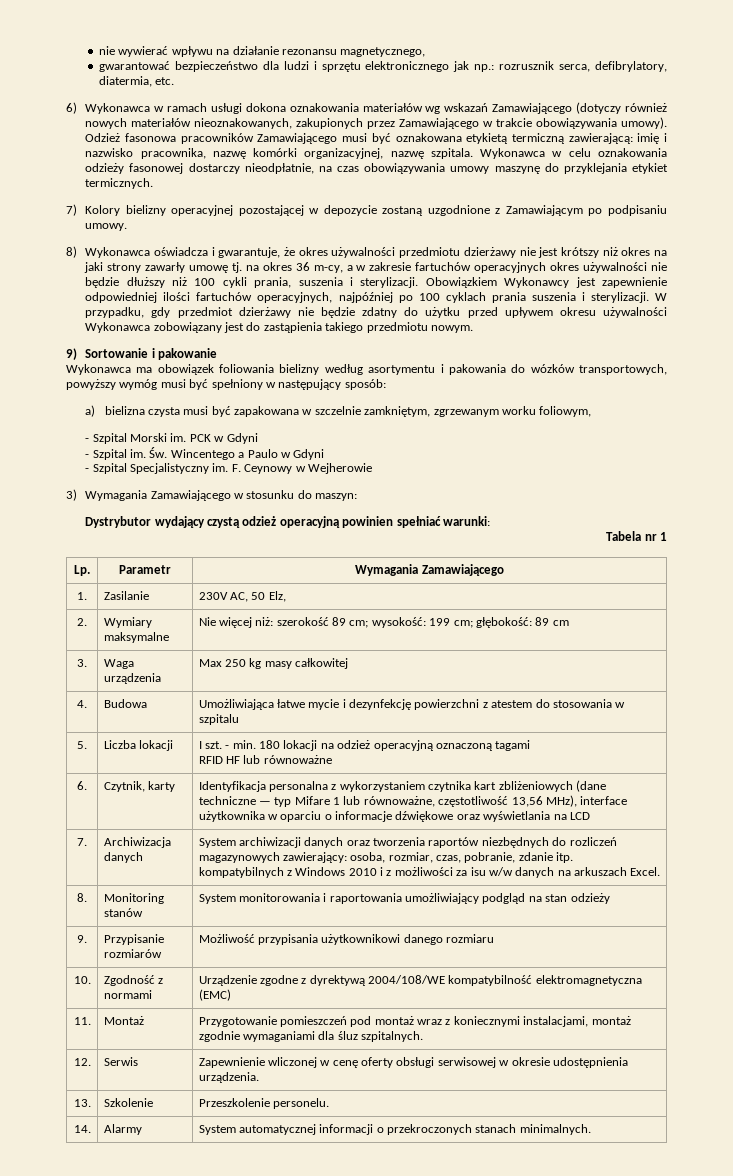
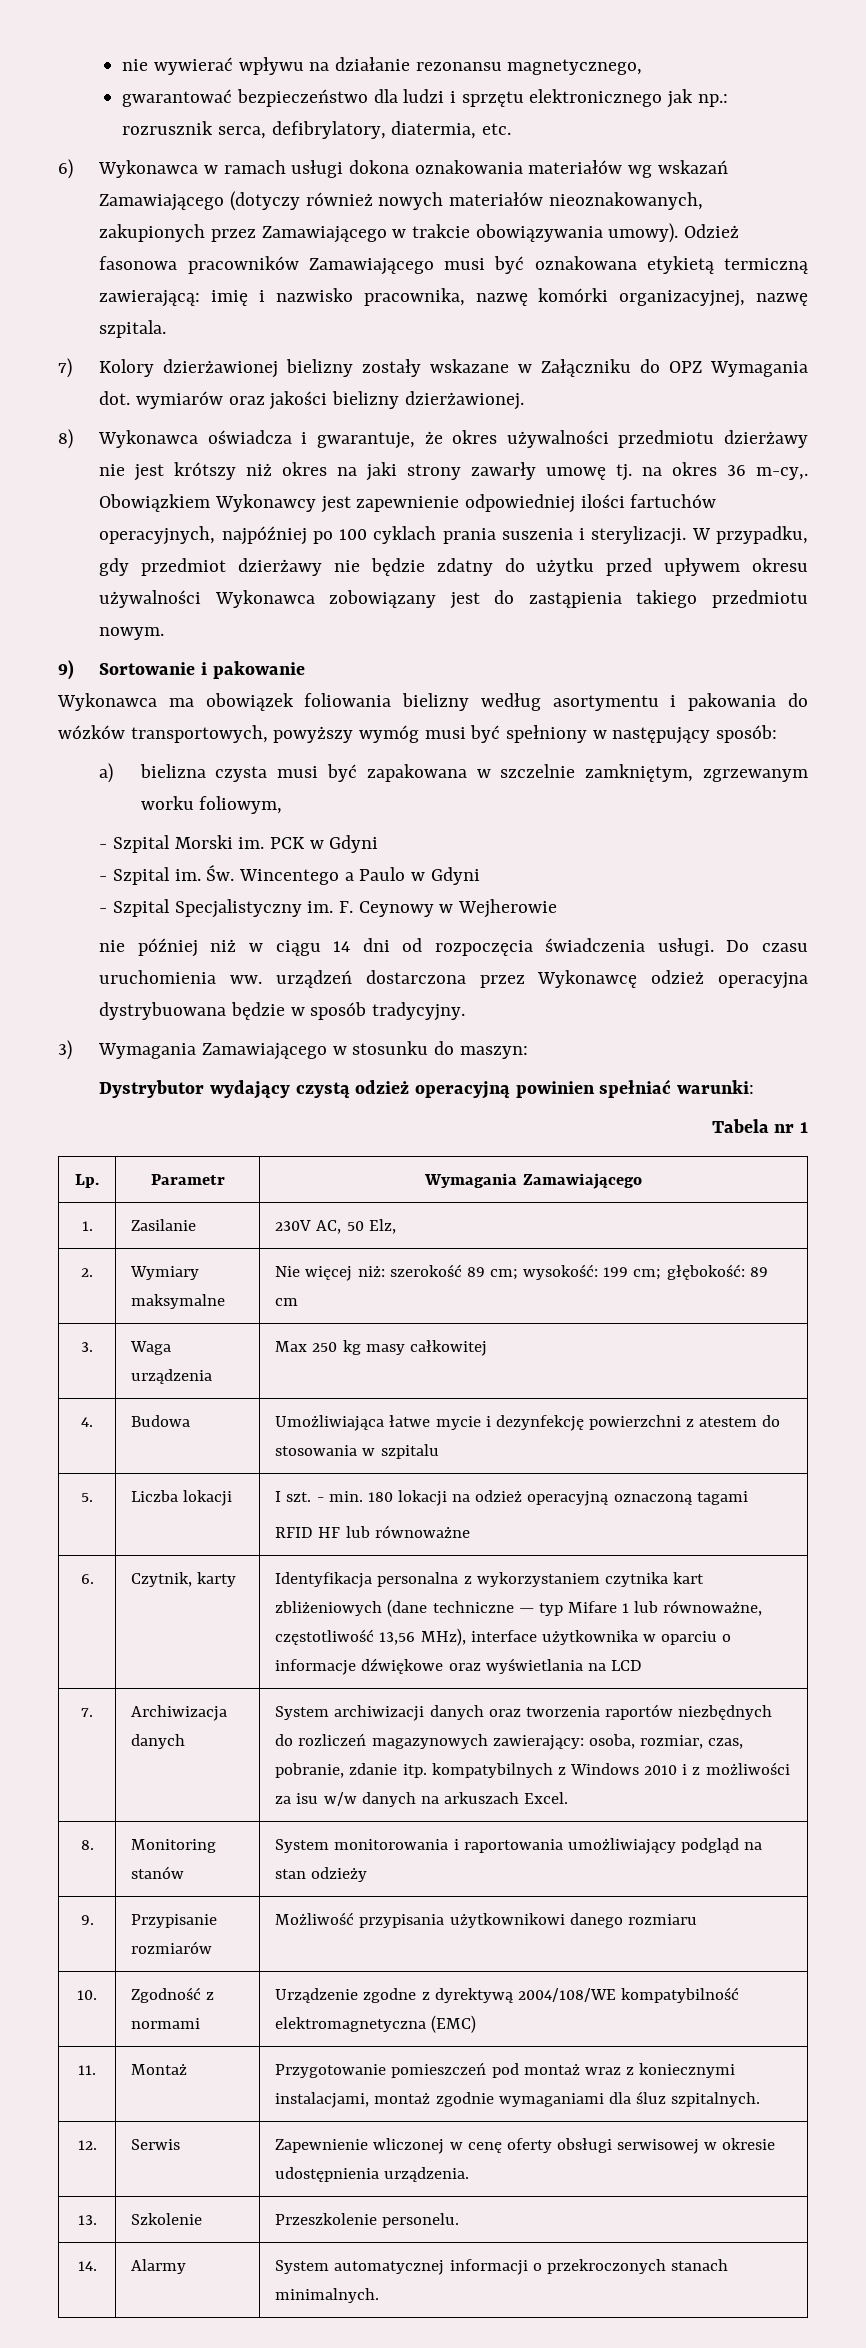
[480,148,667,159] [85,163,668,174] [85,178,154,189] [66,204,668,216] [85,223,128,231] Wykonawca w celu oznakowania odzieży fasonowej dostarczy nieodpłatnie, na czas obowiązywania umowy maszynę do przyklejania etykiet termicznych. // 7) Kolory bielizny operacyjnej pozostającej w depozycie zostaną uzgodnione z Zamawiającym po podpisaniu umowy. -> [58,358,809,378] [99,391,524,410] // 7) Kolory dzierżawionej bielizny zostały wskazane w Załączniku do OPZ Wymagania dot. wymiarów oraz jakości bielizny dzierżawionej.
[313,262,667,273] [85,277,419,288] m-cy, a w zakresie fartuchów operacyjnych okres używalności nie będzie dłuższy niż 100 cykli prania, suszenia i sterylizacji. -> [755,467,808,480] m-cy,.
(372, 468) none -> [99,938,808,957] [99,970,808,989] [99,1002,465,1021] // nie później niż w ciągu 14 dni od rozpoczęcia świadczenia usługi. Do czasu uruchomienia ww. urządzeń dostarczona przez Wykonawcę odzież operacyjna dystrybuowana będzie w sposób tradycyjny.

